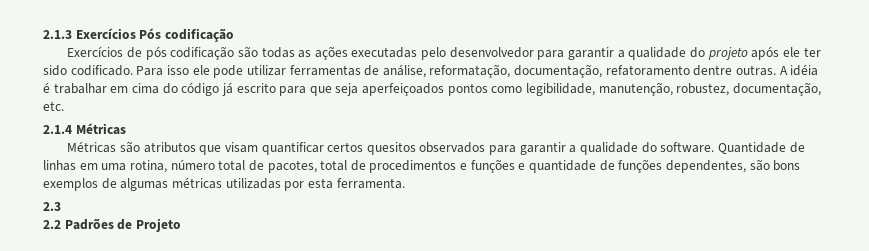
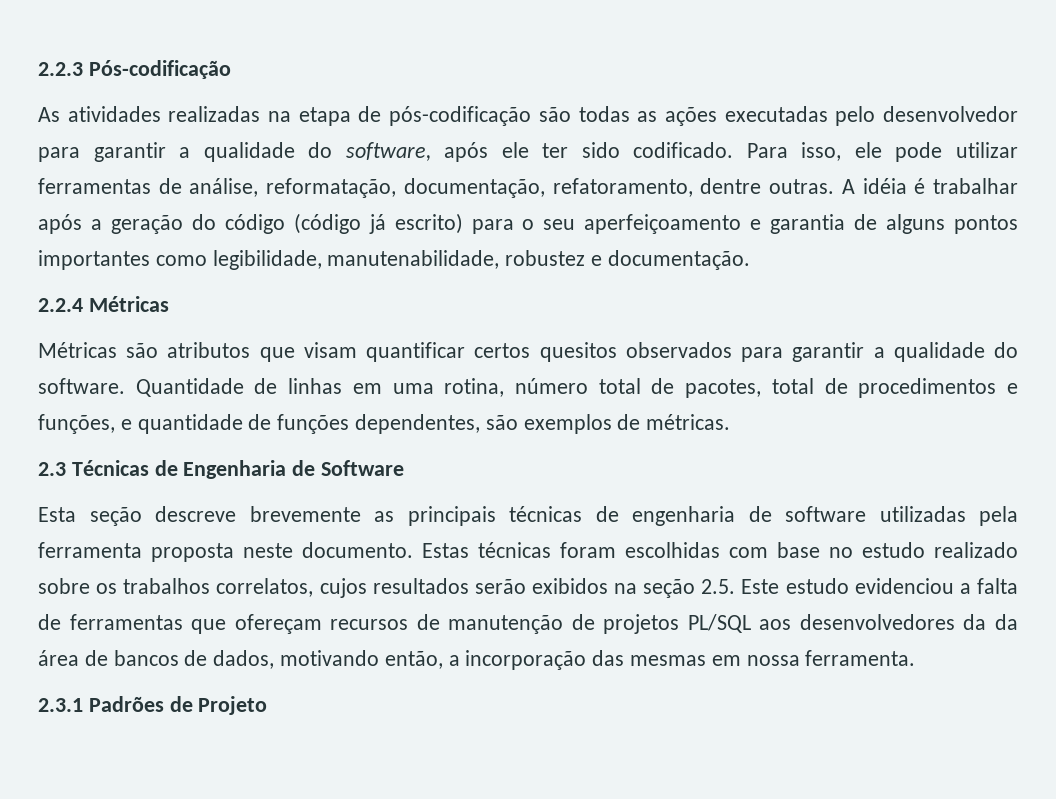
[43,28,234,42] [67,46,235,60] 2.1.3 Exercícios Pós codificação // Exercícios de pós codificação -> [38,60,231,79] [38,106,532,126] 2.2.3 Pós-codificação // As atividades realizadas na etapa de pós-codificação
[707,47,748,60] projeto -> [345,142,431,161] software,
[166,65,189,75] isso -> [801,142,842,161] isso,
[605,65,690,76] refatoramento -> [552,178,693,197] refatoramento,
[110,82,821,96] [43,101,64,111] [43,125,72,134] em cima do código já escrito para que seja aperfeiçoados pontos como legibilidade, manutenção, robustez, documentação, etc. // 2.1.4 -> [38,213,1018,234] [38,250,750,270] [38,298,83,312] após a geração do código (código já escrito) para o seu aperfeiçoamento e garantia de alguns pontos importantes como legibilidade, manutenabilidade, robustez e documentação. // 2.2.4
[470,159,515,173] funções -> [38,414,115,434] funções,
[773,160,801,171] bons -> (518, 422) none
[120,177,333,191] algumas métricas utilizadas por esta -> [646,414,731,430] [38,460,405,479] [38,506,1018,526] [38,542,1018,562] [38,578,1018,598] [38,614,1019,634] [38,650,800,670] métricas. // 2.3 Técnicas de Engenharia de Software // Esta seção descreve brevemente as principais técnicas de engenharia de software utilizadas pela ferramenta proposta neste documento. Estas técnicas foram escolhidas com base no estudo realizado sobre os trabalhos correlatos, cujos resultados serão exibidos na seção 2.5. Este estudo evidenciou a falta de ferramentas que ofereçam recursos de manutenção de projetos PL/SQL aos desenvolvedores da da área de bancos de dados, motivando então, a incorporação das mesmas em nossa
[43,202,61,211] [43,220,61,229] 2.3 // 2.2 -> [38,698,83,712] 2.3.1

